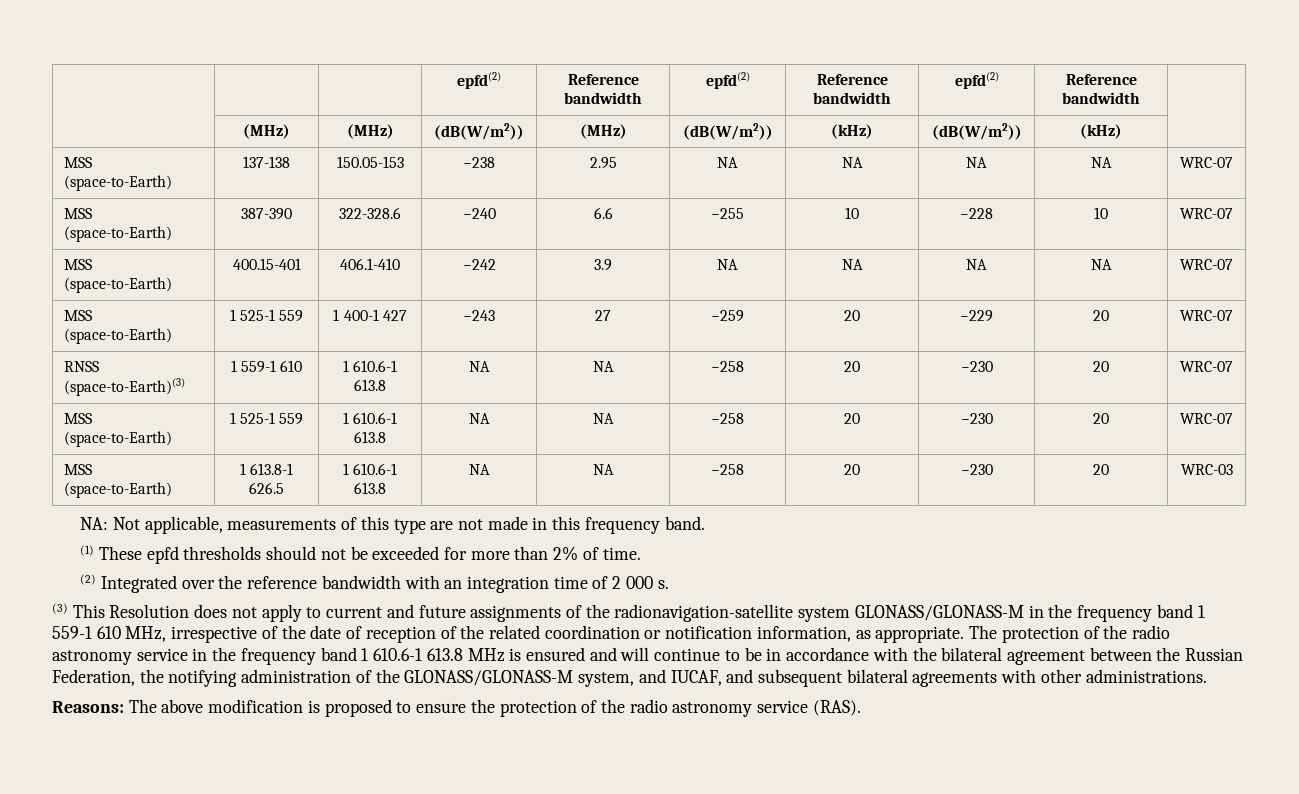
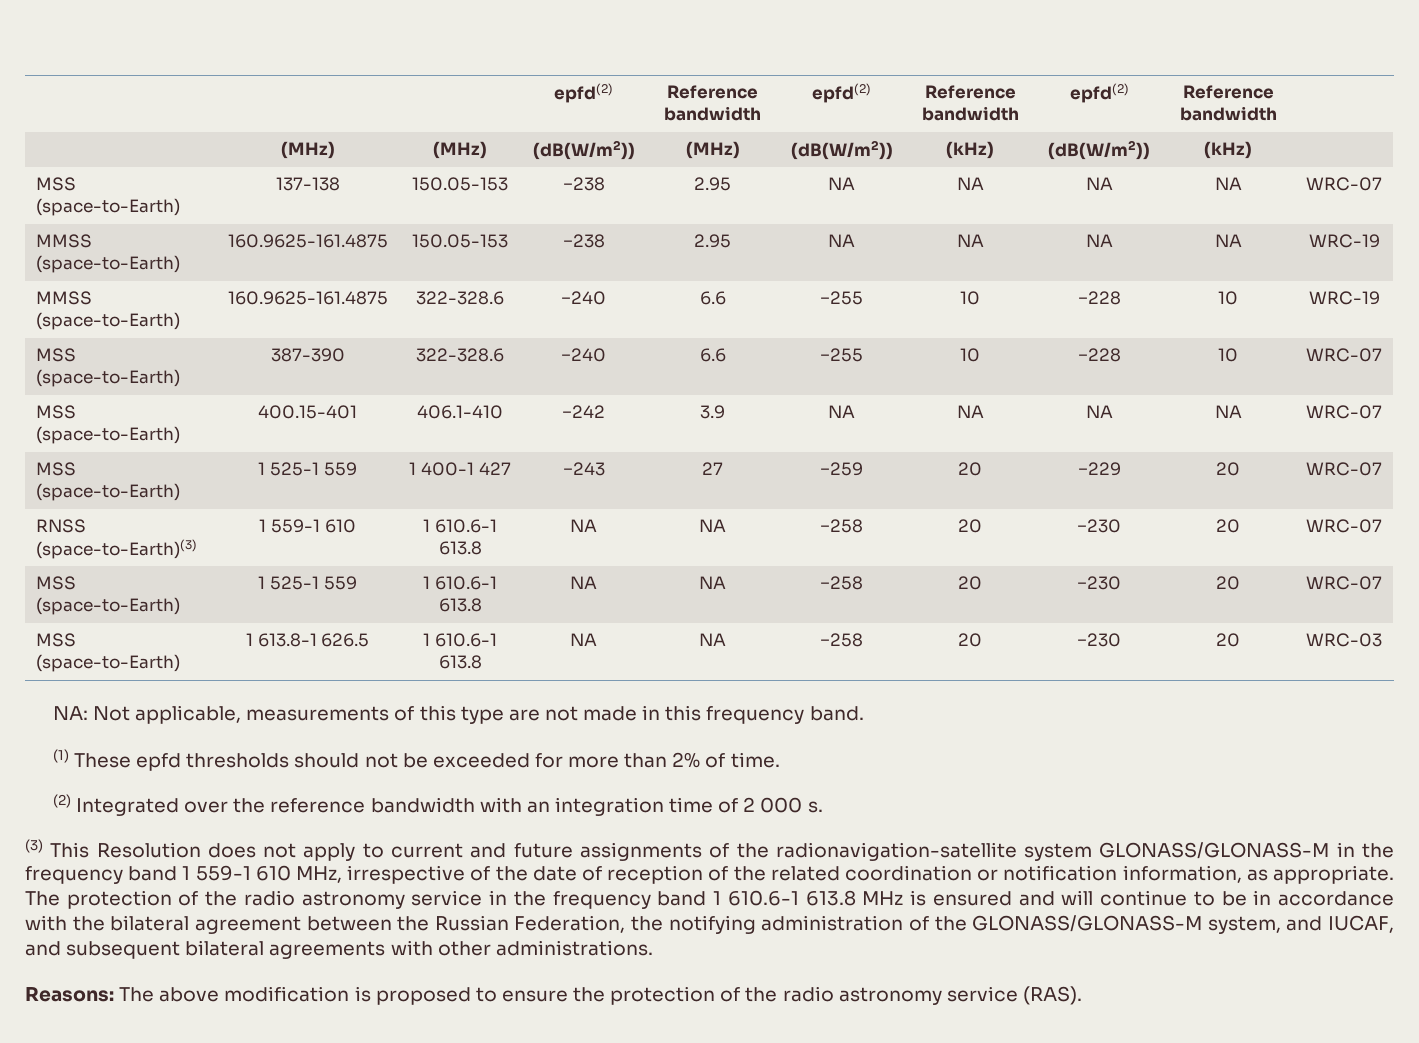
(1233, 162) none -> [35,234,92,248] [35,255,180,273] [227,234,388,248] [412,234,508,248] [562,234,605,248] [694,234,731,248] [828,234,855,247] [956,234,984,247] [1085,234,1113,247] [1214,234,1242,247] [1308,234,1380,248] [35,291,92,305] [35,312,180,330] [227,291,388,305] [416,291,504,305] [561,291,606,305] [699,291,726,305] [820,291,863,305] [960,291,980,305] [1077,291,1121,305] [1218,291,1238,305] [1308,291,1380,305] // MMSS (space-to-Earth) | 160.9625-161.4875 | 150.05-153 | −238 | 2.95 | NA | NA | NA | NA | WRC-19 // MMSS (space-to-Earth) | 160.9625-161.4875 | 322-328.6 | −240 | 6.6 | −255 | 10 | −228 | 10 | WRC-19

